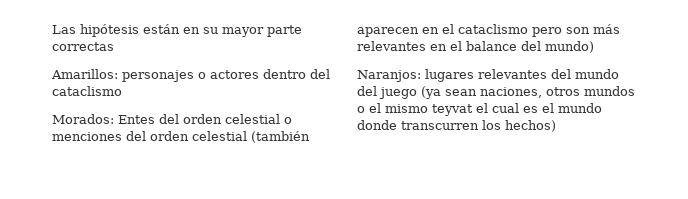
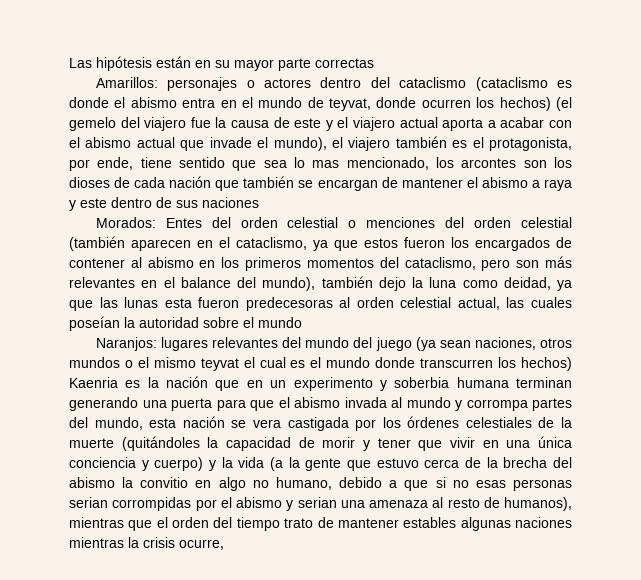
(122, 91) none -> [475,77,572,91] [69,97,572,111] [69,117,573,131] [69,136,573,151] [69,157,572,171] [69,176,572,191] [69,197,259,211] (cataclismo es donde el abismo entra en el mundo de teyvat, donde ocurren los hechos) (el gemelo del viajero fue la causa de este y el viajero actual aporta a acabar con el abismo actual que invade el mundo), el viajero también es el protagonista, por ende, tiene sentido que sea lo mas mencionado, los arcontes son los dioses de cada nación que también se encargan de mantener el abismo a raya y este dentro de sus naciones
[458,24,528,34] cataclismo -> [236,237,572,251] [69,257,476,271] cataclismo, ya que estos fueron los encargados de contener al abismo en los primeros momentos del cataclismo,
[545,41,594,53] mundo) -> [262,276,572,291] [69,297,573,311] [69,316,302,331] mundo), también dejo la luna como deidad, ya que las lunas esta fueron predecesoras al orden celestial actual, las cuales poseían la autoridad sobre el mundo
(556, 126) none -> [69,376,572,391] [69,397,572,411] [69,416,572,431] [69,436,572,451] [69,457,572,471] [69,477,572,491] [69,497,572,511] [69,517,572,531] [69,537,224,550] Kaenria es la nación que en un experimento y soberbia humana terminan generando una puerta para que el abismo invada al mundo y corrompa partes del mundo, esta nación se vera castigada por los órdenes celestiales de la muerte (quitándoles la capacidad de morir y tener que vivir en una única conciencia y cuerpo) y la vida (a la gente que estuvo cerca de la brecha del abismo la convitio en algo no humano, debido a que si no esas personas serian corrompidas por el abismo y serian una amenaza al resto de humanos), mientras que el orden del tiempo trato de mantener estables algunas naciones mientras la crisis ocurre,

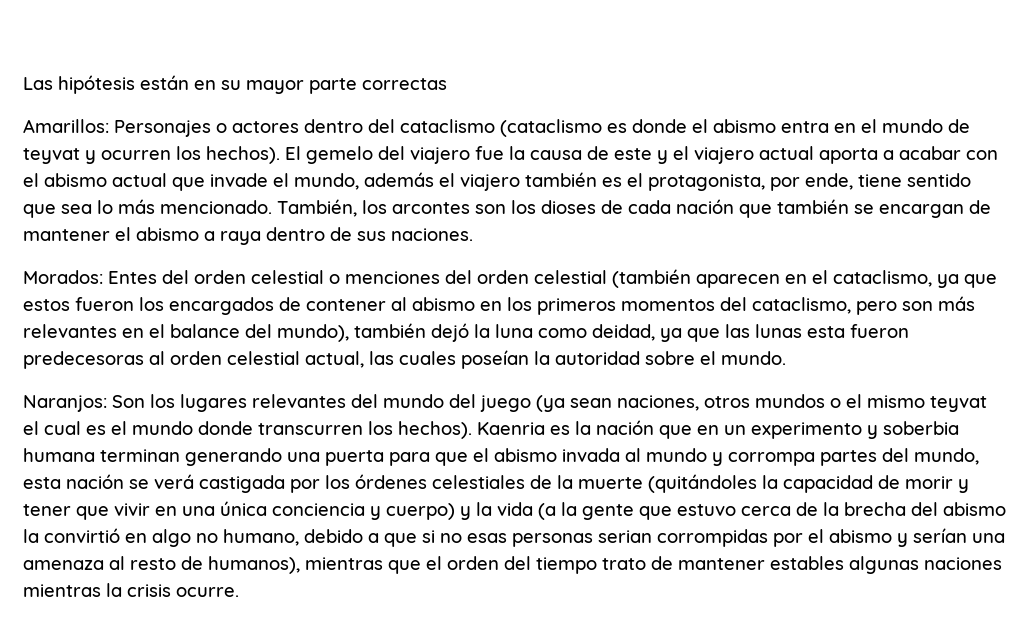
[167,77,238,91] personajes -> [114,120,211,137] Personajes
[329,97,572,111] teyvat, donde ocurren los hechos) (el -> [23,146,301,164] teyvat y ocurren los hechos). El
[273,137,327,151] mundo), -> [294,172,434,190] mundo, además
[312,157,429,170] mas mencionado, -> [118,199,357,217] más mencionado. También,
[69,198,107,211] y este -> (261, 238) none
[202,197,259,208] naciones -> [391,228,473,241] naciones.
[378,277,406,291] dejo -> [431,323,469,342] dejó
[258,317,302,328] mundo -> [721,351,786,365] mundo.
(157, 344) none -> [112,394,175,408] Son los
[521,357,572,371] hechos) -> [398,421,472,439] hechos).
[252,419,281,428] vera -> [154,474,194,489] verá
[140,477,189,488] convitio -> [44,528,120,543] convirtió
[297,497,337,508] serian -> [913,528,967,543] serían
[179,539,224,550] ocurre, -> [176,587,239,597] ocurre.

